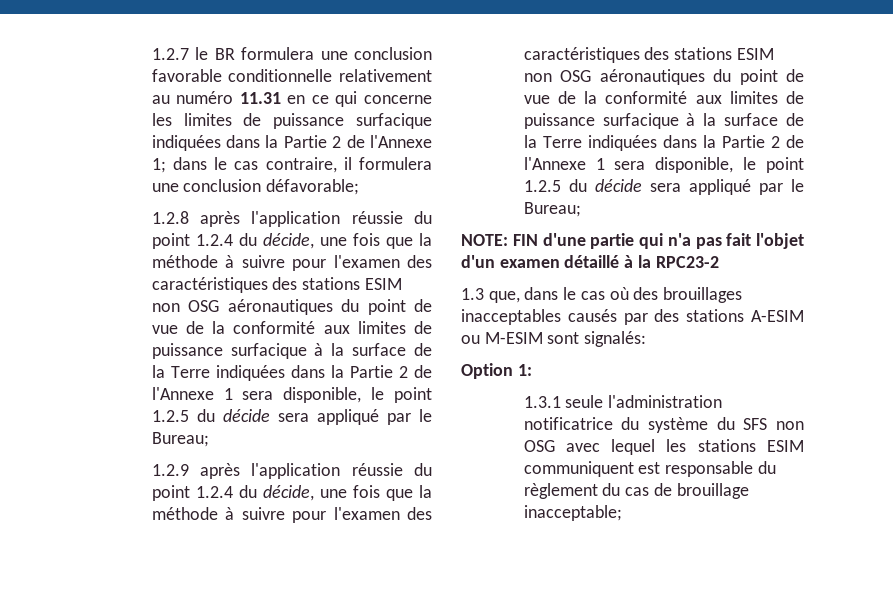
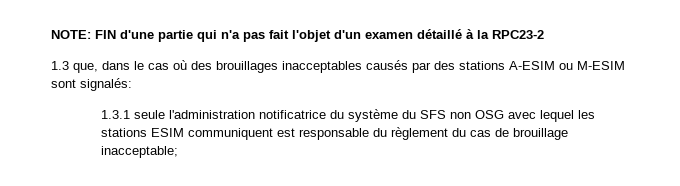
[151,47,432,60] [151,69,432,82] [151,91,432,107] [151,113,433,129] [151,135,433,151] [151,157,432,173] [151,179,360,195] [151,211,433,227] [151,233,433,249] [151,255,433,271] [151,277,402,293] [151,299,433,315] [151,321,432,334] [151,343,432,359] [151,365,433,381] [151,387,432,403] [151,409,432,425] [151,432,209,447] [151,463,433,479] [151,485,433,501] [151,507,433,523] [523,47,774,63] [523,69,804,85] [523,91,804,104] [523,113,804,129] [523,135,804,151] [523,157,804,173] [523,179,804,195] [523,202,581,217] 1.2.7 le BR formulera une conclusion favorable conditionnelle relativement au numéro 11.31 en ce qui concerne les limites de puissance surfacique indiquées dans la Partie 2 de l'Annexe 1; dans le cas contraire, il formulera une conclusion défavorable; // 1.2.8 après l'application réussie du point 1.2.4 du décide, une fois que la méthode à suivre pour l'examen des caractéristiques des stations ESIM non OSG aéronautiques du point de vue de la conformité aux limites de puissance surfacique à la surface de la Terre indiquées dans la Partie 2 de l'Annexe 1 sera disponible, le point 1.2.5 du décide sera appliqué par le Bureau; // 1.2.9 après l'application réussie du point 1.2.4 du décide, une fois que la méthode à suivre pour l'examen des caractéristiques des stations ESIM non OSG aéronautiques du point de vue de la conformité aux limites de puissance surfacique à la surface de la Terre indiquées dans la Partie 2 de l'Annexe 1 sera disponible, le point 1.2.5 du décide sera appliqué par le Bureau; // -> (51, 34) none
[461,363,532,379] // Option 1: -> (132, 84) none

